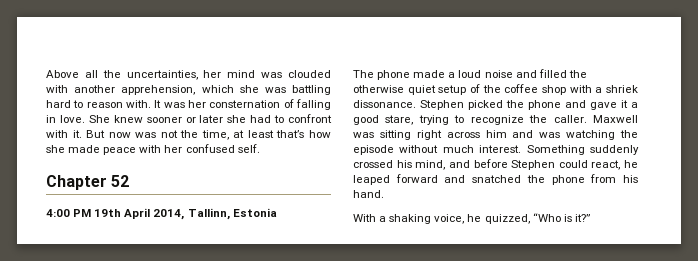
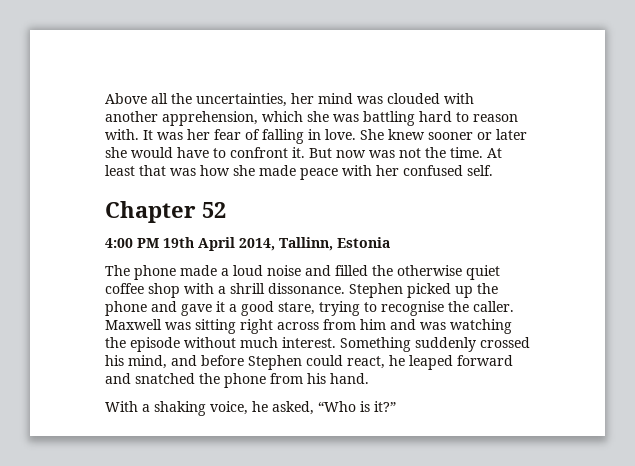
[209,100,281,108] consternation -> [214,129,241,140] fear
[250,115,272,123] had -> [131,147,209,158] would have
[46,130,68,138] with -> (288, 152) none
[201,130,305,140] time, at least that’s -> [450,147,502,158] [105,165,196,176] time. At least that was
[438,84,501,95] setup of the -> (500, 272) none
[606,85,638,93] shriek -> [230,283,265,294] shrill
(503, 105) none -> [455,286,473,298] up
[470,115,524,125] recognize -> [381,301,444,316] recognise
(480, 135) none -> [323,319,356,330] from
[484,214,530,224] quizzed, -> [272,401,314,415] asked,

